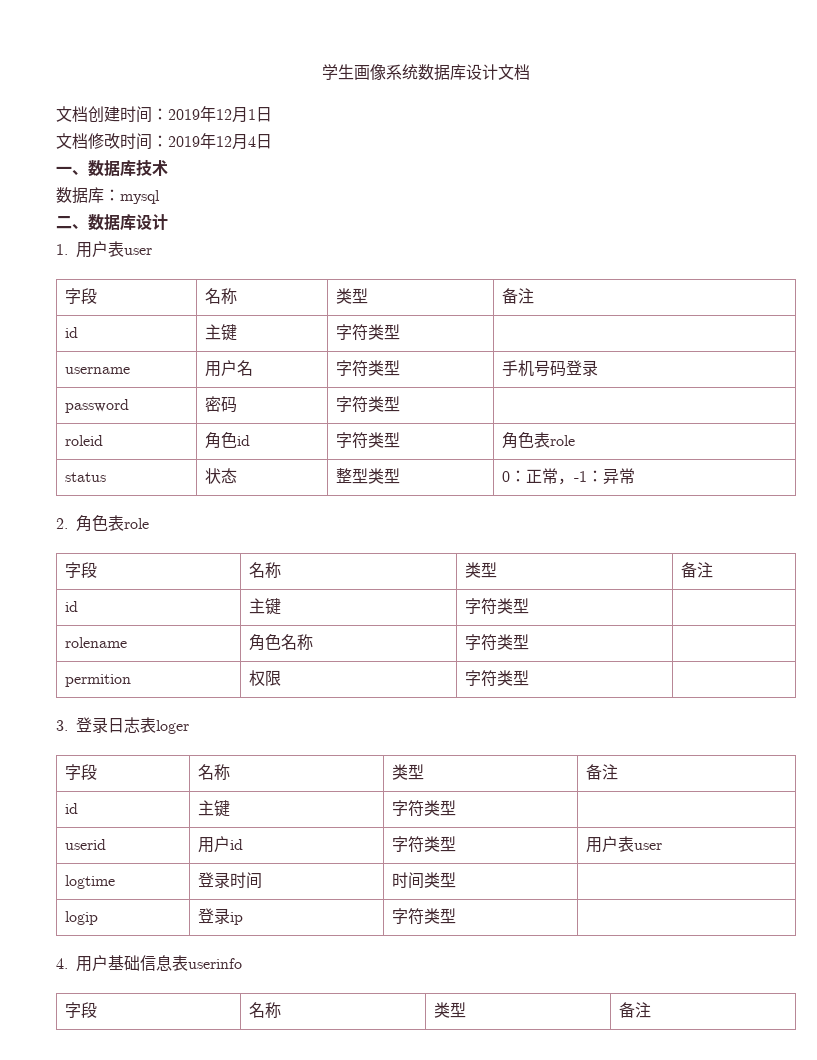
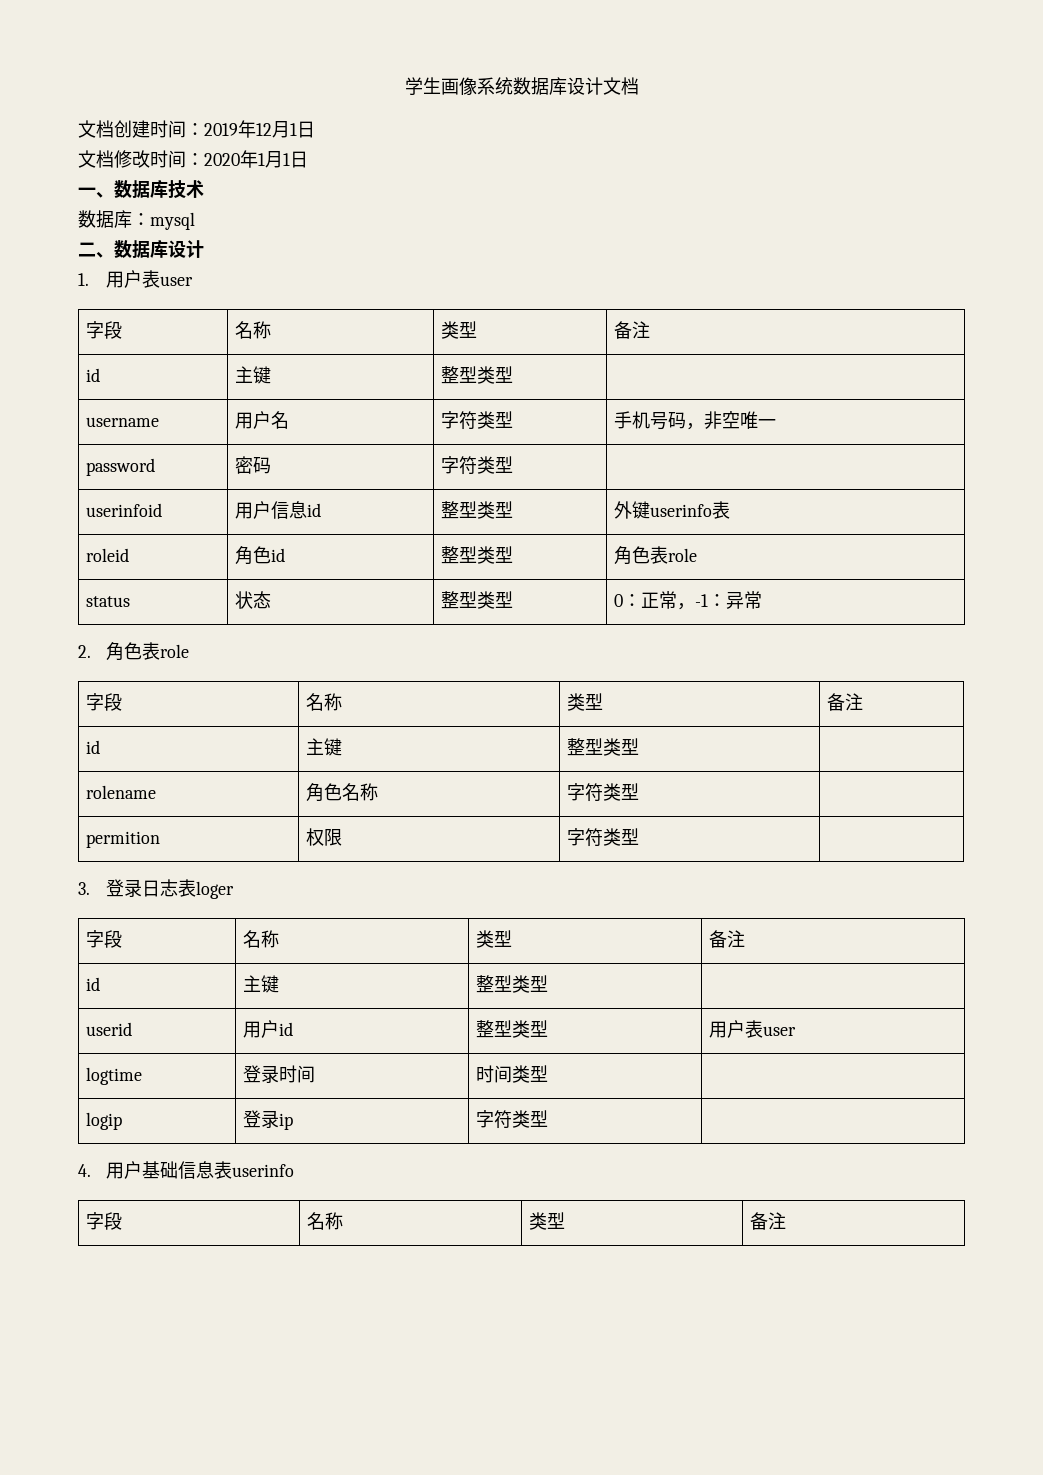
[168,133,256,150] 2019年12月4 -> [204,150,290,168] 2020年1月1
[335,324,368,341] 字符 -> [441,366,478,384] 整型
[565,360,598,376] 登录 -> [686,411,777,430] ，非空唯一
(400, 404) none -> [86,503,163,517] [235,501,322,519] [441,501,514,519] [614,501,731,519] // userinfoid | 用户信息id | 整型类型 | 外键userinfo表
[335,432,368,449] 字符 -> [441,546,478,564] 整型
[464,598,497,615] 字符 -> [567,738,604,756] 整型
[391,800,424,817] 字符 -> [476,975,513,993] 整型
[391,836,424,853] 字符 -> [476,1020,513,1038] 整型

